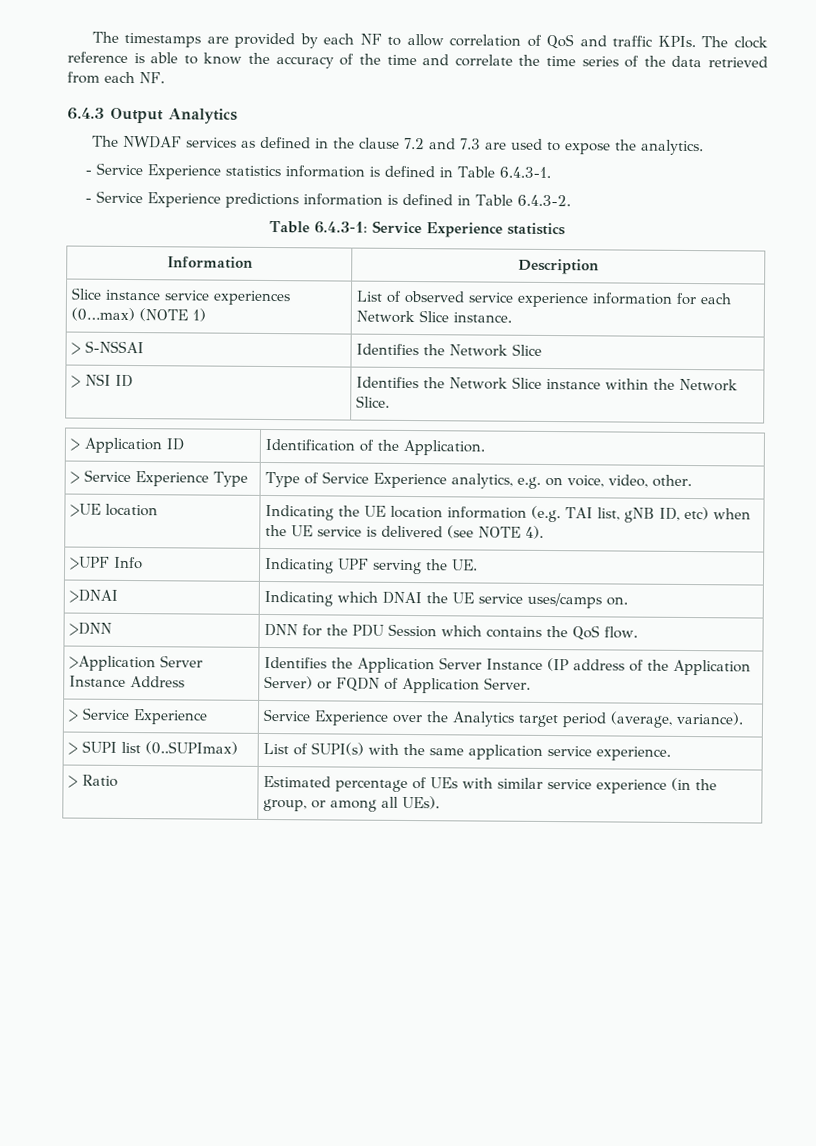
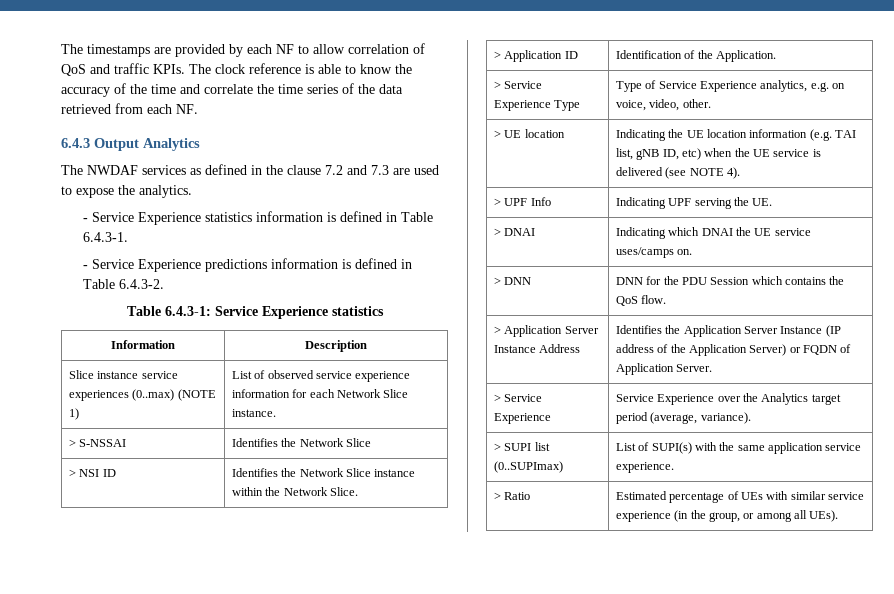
[71,307,136,322] (0…max) -> [132,389,175,401] (0..max)
[70,503,102,517] >UE -> [493,130,522,138] > UE
[70,556,111,570] >UPF -> [493,198,528,206] > UPF
[69,589,119,603] >DNAI -> [493,228,536,236] > DNAI
[69,622,113,636] >DNN -> [493,277,532,285] > DNN
[69,655,157,672] >Application -> [493,325,563,337] > Application

